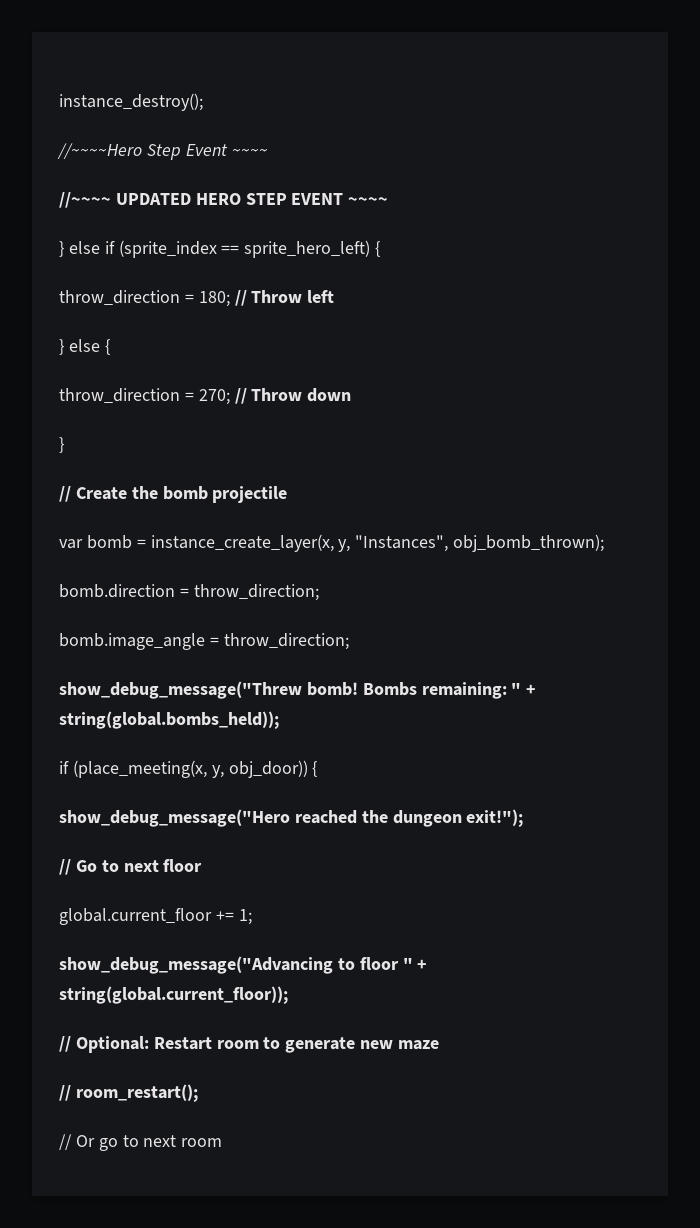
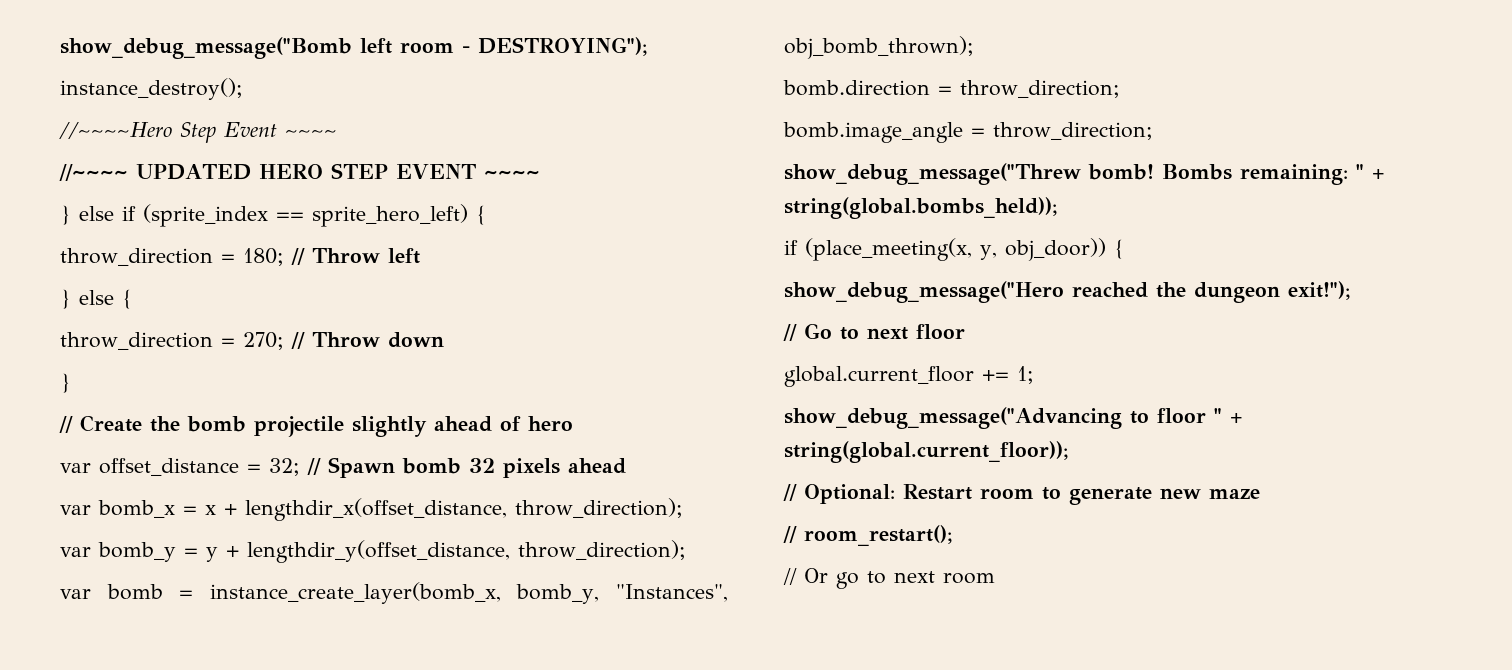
(59, 102) none -> [60,37,647,59] show_debug_message("Bomb left room - DESTROYING"); //
(288, 494) none -> [352,416,573,437] [60,457,626,478] [60,498,683,521] [60,540,686,563] slightly ahead of hero // var offset_distance = 32; // Spawn bomb 32 pixels ahead // var bomb_x = x + lengthdir_x(offset_distance, throw_direction); // var bomb_y = y + lengthdir_y(offset_distance, throw_direction);
[150,534,351,552] instance_create_layer(x, y, -> [209,582,600,604] instance_create_layer(bomb_x, bomb_y,

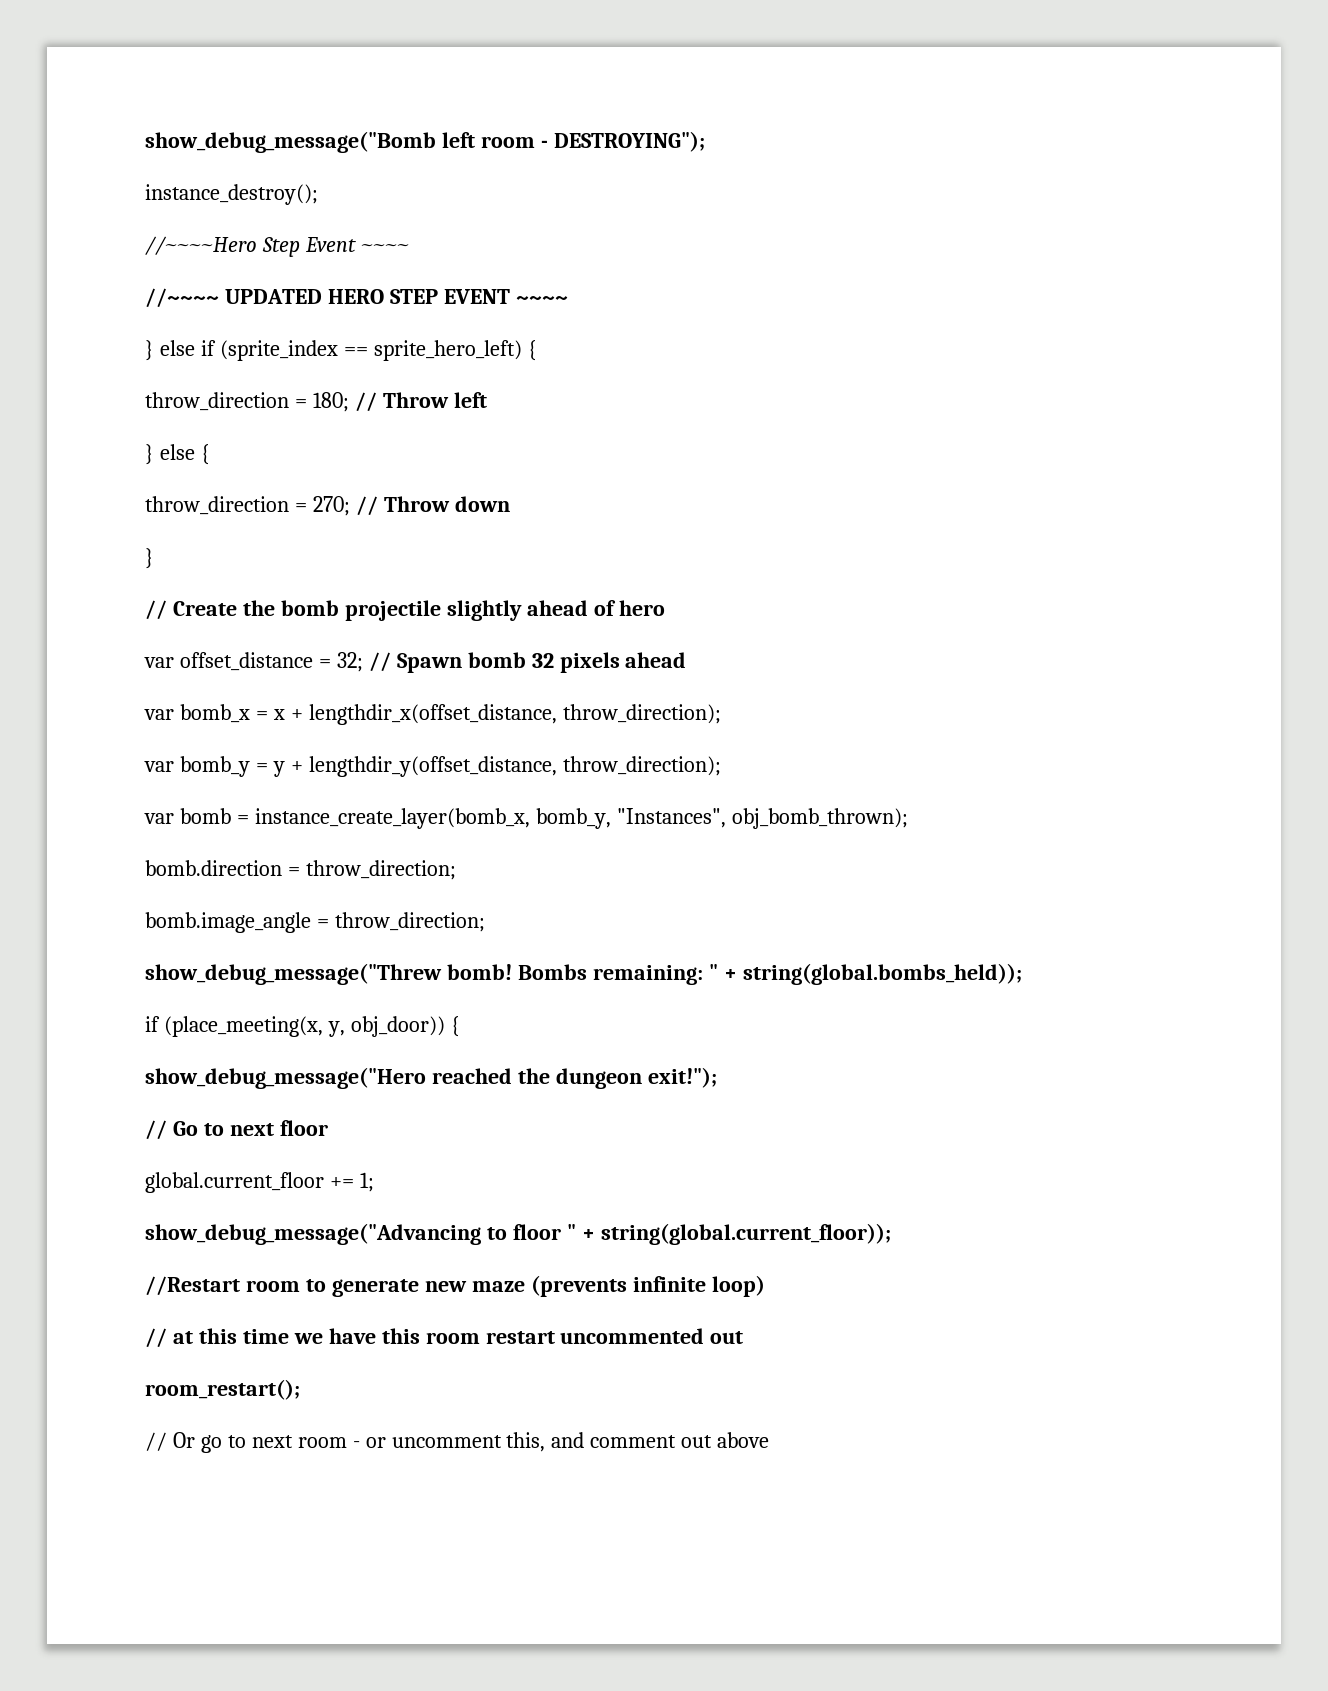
[783,484,972,504] // Optional: Restart -> [145,1276,240,1296] //Restart
[783,526,797,543] // // -> [530,1275,765,1297] [145,1328,744,1348] (prevents infinite loop) // // at this time we have this room restart uncommented out //
(995, 578) none -> [352,1432,770,1452] - or uncomment this, and comment out above

